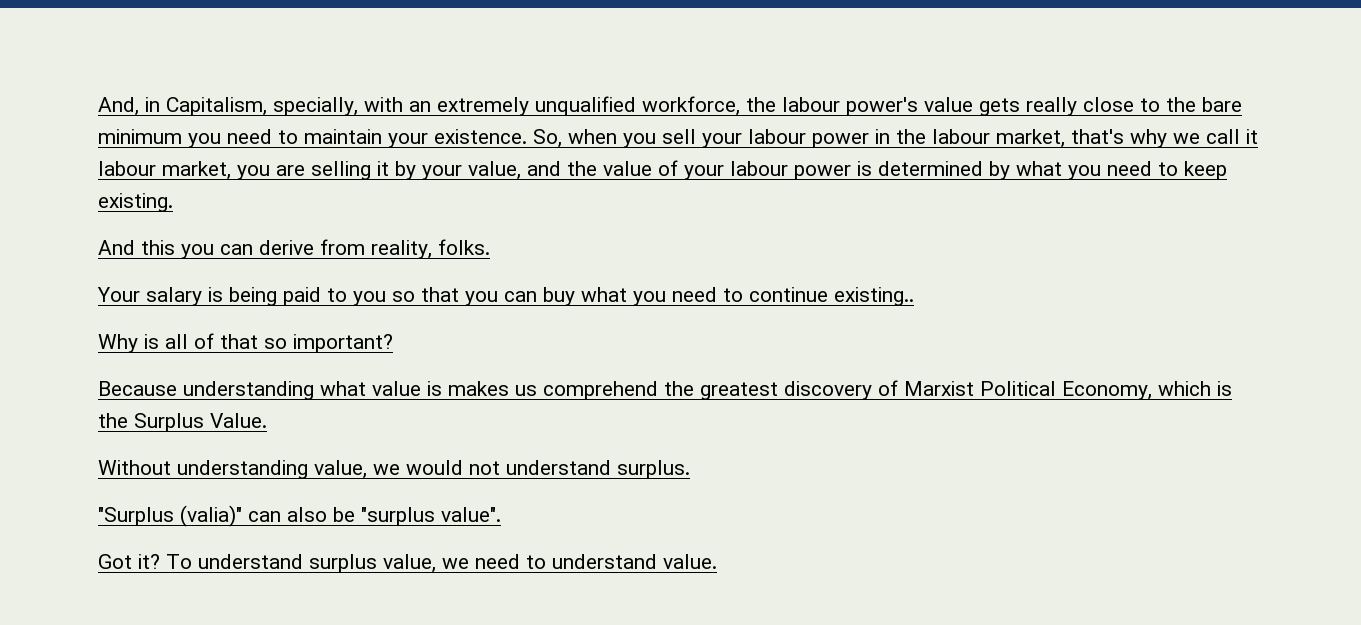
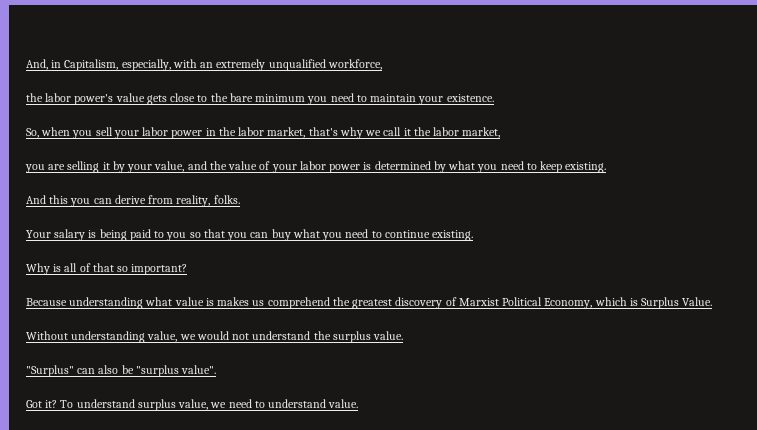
[273,97,358,116] specially, -> [121,59,171,71] especially,
[746,97,840,112] the labour -> [26,93,72,102] // the labor
[1026,97,1077,116] really -> (167, 100) none
(527, 136) none -> (494, 98) //
[748,129,806,144] labour -> [142,127,169,136] labor
[932,129,990,144] labour -> [238,127,265,136] labor
[98,161,231,180] labour market, -> [413,127,501,138] the labor market, //
[730,161,788,176] labour -> [299,161,326,170] labor
[834,287,914,306] existing.. -> [432,230,474,241] existing.
[98,413,128,428] the -> (638, 302) none
[617,460,690,479] [98,505,242,527] surplus. // "Surplus (valia)" -> [313,331,404,343] [26,365,74,377] the surplus value. // "Surplus"

